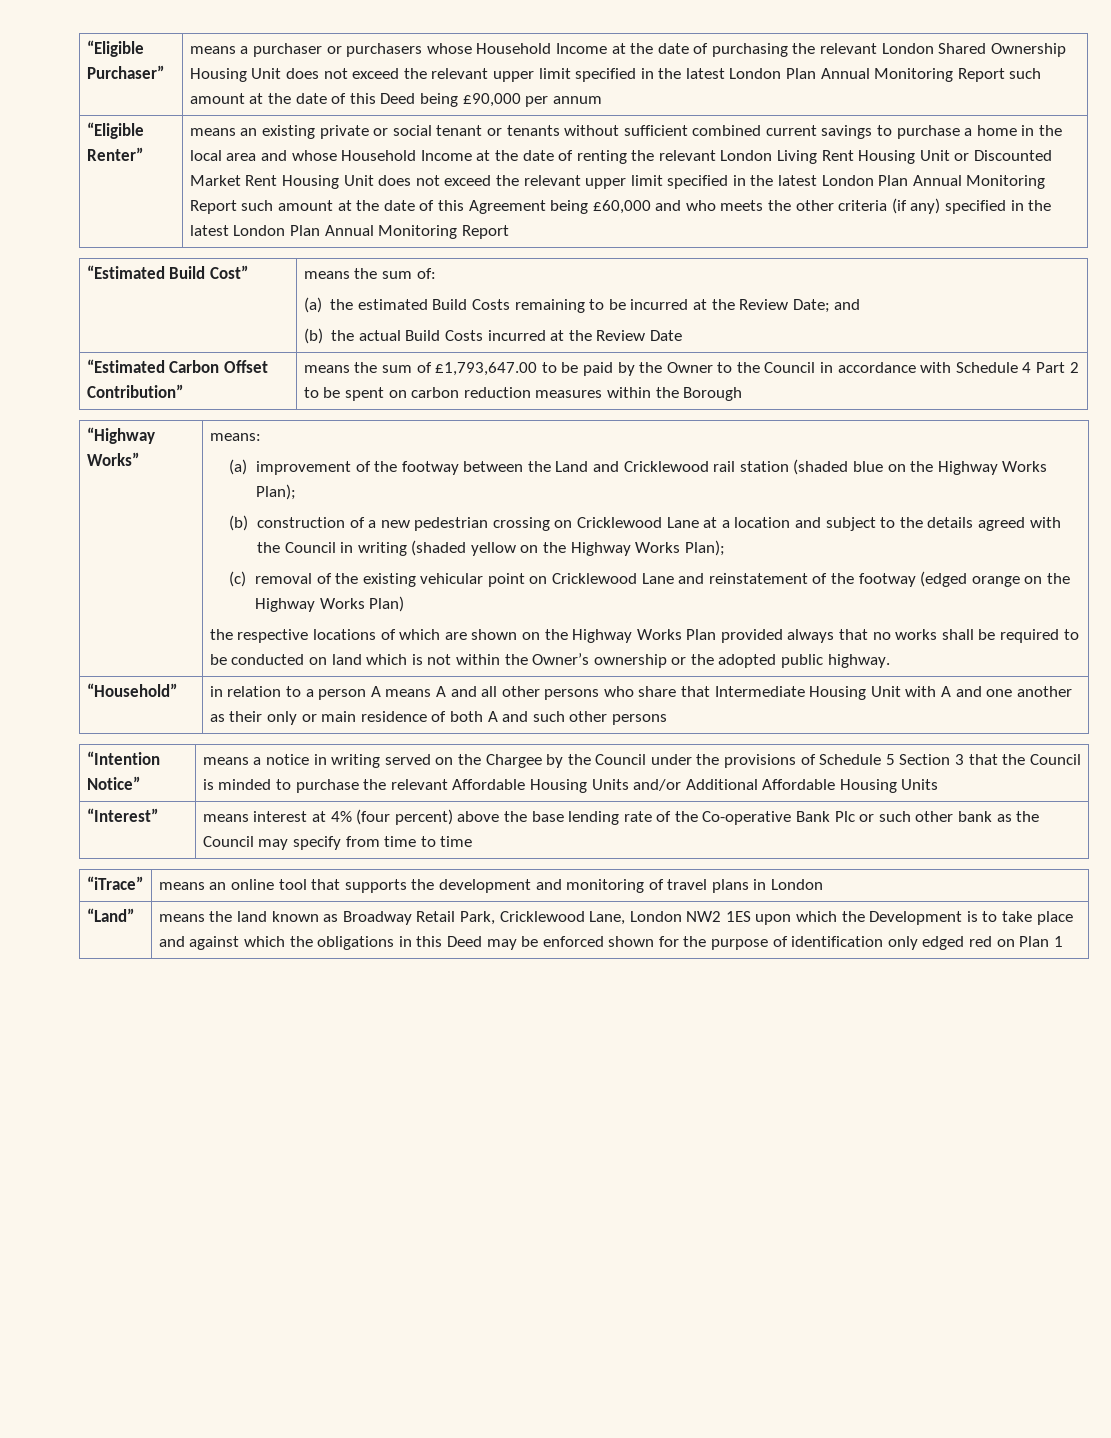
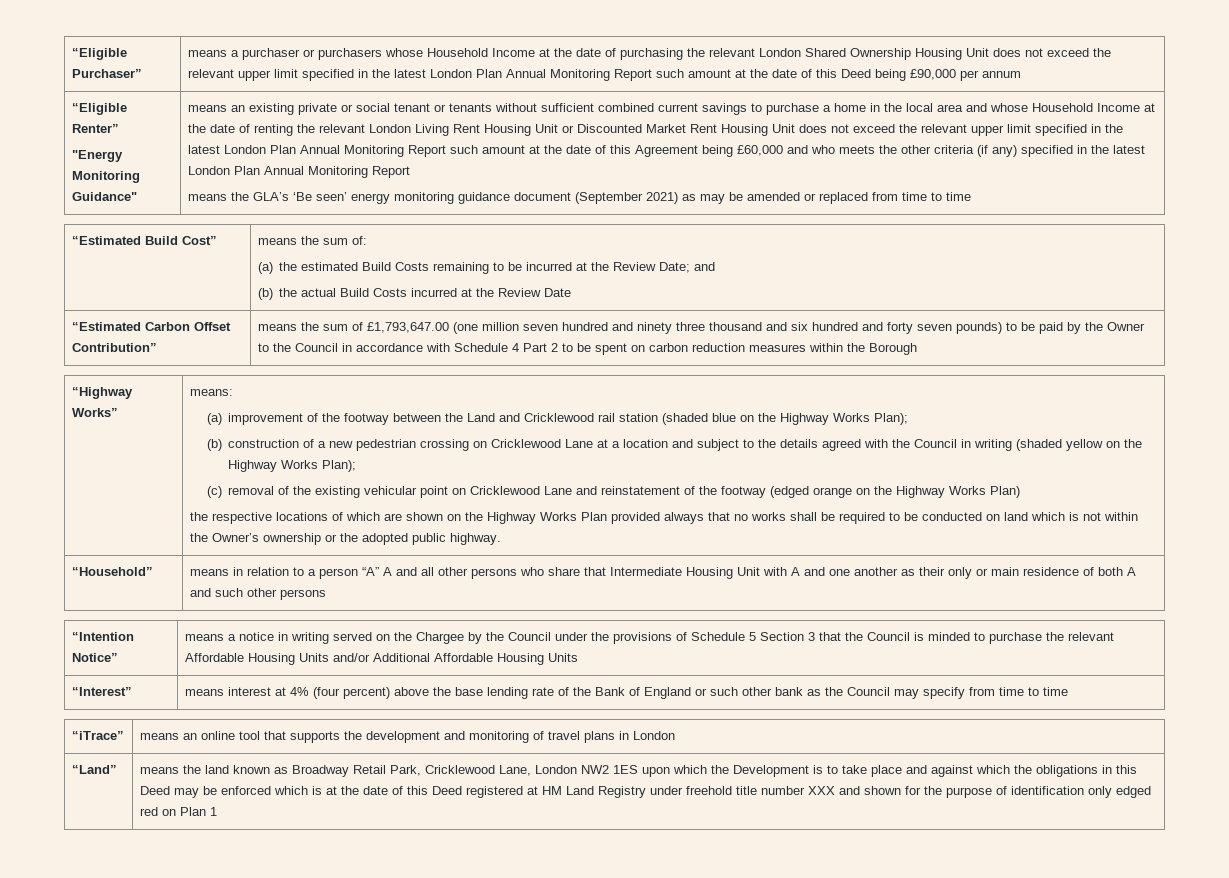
(143, 154) none -> [71,150,123,162] [71,171,140,183] [71,192,137,201] // "Energy Monitoring Guidance"
(509, 232) none -> [187,192,971,204] // means the GLA’s ‘Be seen’ energy monitoring guidance document (September 2021) as may be amended or replaced from time to time
(538, 369) none -> [452,322,1002,334] (one million seven hundred and ninety three thousand and six hundred and forty seven pounds)
(177, 690) none -> [189,569,229,576] means
[370,686,432,697] A means -> [361,567,379,576] “A”
[702,811,855,825] Co-operative Bank Plc -> [594,687,691,699] Bank of England
(604, 941) none -> [273,786,860,798] which is at the date of this Deed registered at HM Land Registry under freehold title number XXX and

